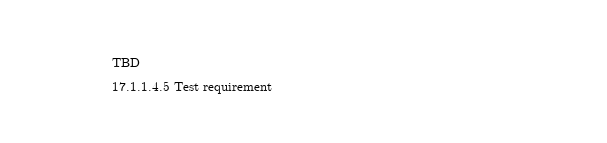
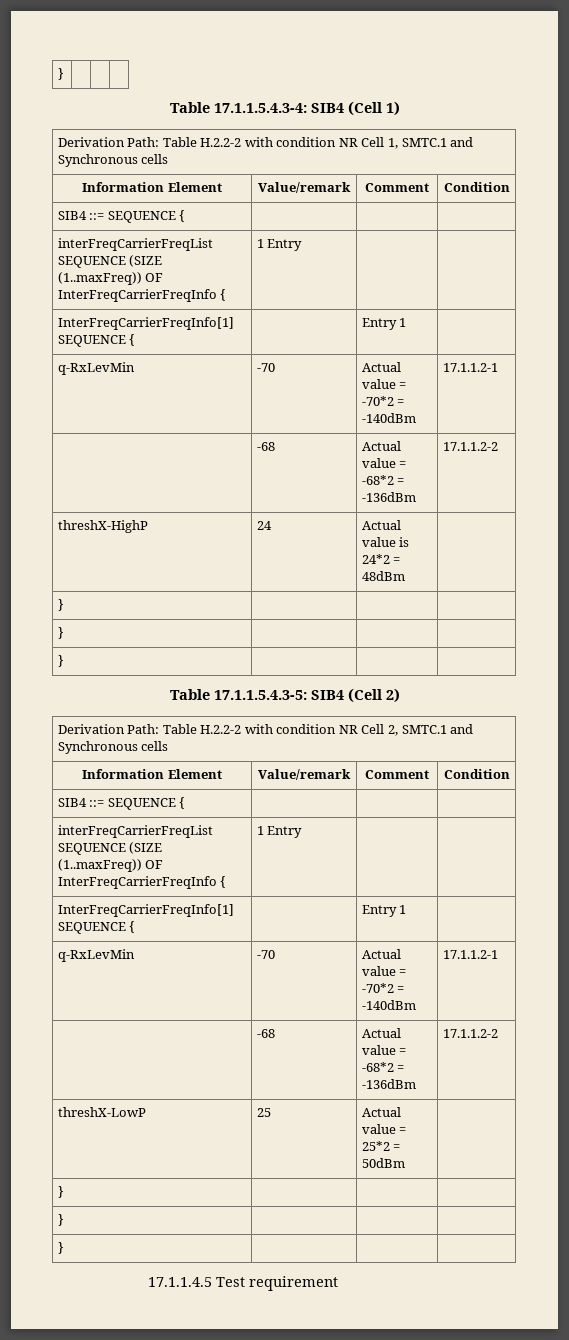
[112,58,141,67] TBD -> [57,68,64,80] [169,101,400,116] [57,137,474,149] [57,154,169,167] [82,182,222,192] [258,182,351,193] [365,183,430,192] [443,182,510,192] [57,210,186,223] [57,238,213,251] [57,255,163,268] [57,272,164,285] [57,289,227,302] [256,239,303,251] [57,317,234,330] [57,334,136,347] [361,318,407,330] [57,362,135,375] [256,363,275,372] [361,362,401,372] [361,379,407,389] [361,396,405,406] [361,413,416,423] [442,363,498,372] [256,442,275,451] [361,441,401,451] [361,458,407,468] [361,475,405,485] [361,492,416,502] [442,442,498,451] [57,520,148,533] [256,521,272,530] [361,520,401,530] [361,537,410,547] [361,554,401,564] [361,571,405,581] [57,599,64,611] [57,627,64,639] [57,655,64,667] [169,688,400,703] [57,724,474,736] [57,741,169,754] [82,769,222,779] [258,769,351,780] [365,770,430,779] [443,769,510,779] [57,797,186,810] [57,825,213,838] [57,842,163,855] [57,859,164,872] [57,876,227,889] [256,826,303,838] [57,904,234,917] [57,921,136,934] [361,905,407,917] [57,949,135,962] [256,950,275,959] [361,949,401,959] [361,966,407,976] [361,983,405,993] [361,1000,416,1010] [442,950,498,959] [256,1029,275,1038] [361,1028,401,1038] [361,1045,407,1055] [361,1062,405,1072] [361,1079,416,1089] [442,1029,498,1038] [57,1107,146,1117] [256,1108,271,1117] [361,1107,401,1117] [361,1124,407,1134] [361,1141,401,1151] [361,1158,405,1168] [57,1186,64,1198] [57,1214,64,1226] [57,1242,64,1254] } | | | // Table 17.1.1.5.4.3-4: SIB4 (Cell 1) // Derivation Path: Table H.2.2-2 with condition NR Cell 1, SMTC.1 and Synchronous cells // Information Element | Value/remark | Comment | Condition // SIB4 ::= SEQUENCE { | | | // interFreqCarrierFreqList SEQUENCE (SIZE (1..maxFreq)) OF InterFreqCarrierFreqInfo { | 1 Entry | | // InterFreqCarrierFreqInfo[1] SEQUENCE { | | Entry 1 | // q-RxLevMin | -70 | Actual value = -70*2 = -140dBm | 17.1.1.2-1 // | -68 | Actual value = -68*2 = -136dBm | 17.1.1.2-2 // threshX-HighP | 24 | Actual value is 24*2 = 48dBm | // } | | | // } | | | // } | | | // Table 17.1.1.5.4.3-5: SIB4 (Cell 2) // Derivation Path: Table H.2.2-2 with condition NR Cell 2, SMTC.1 and Synchronous cells // Information Element | Value/remark | Comment | Condition // SIB4 ::= SEQUENCE { | | | // interFreqCarrierFreqList SEQUENCE (SIZE (1..maxFreq)) OF InterFreqCarrierFreqInfo { | 1 Entry | | // InterFreqCarrierFreqInfo[1] SEQUENCE { | | Entry 1 | // q-RxLevMin | -70 | Actual value = -70*2 = -140dBm | 17.1.1.2-1 // | -68 | Actual value = -68*2 = -136dBm | 17.1.1.2-2 // threshX-LowP | 25 | Actual value = 25*2 = 50dBm | // } | | | // } | | | // } | | |

